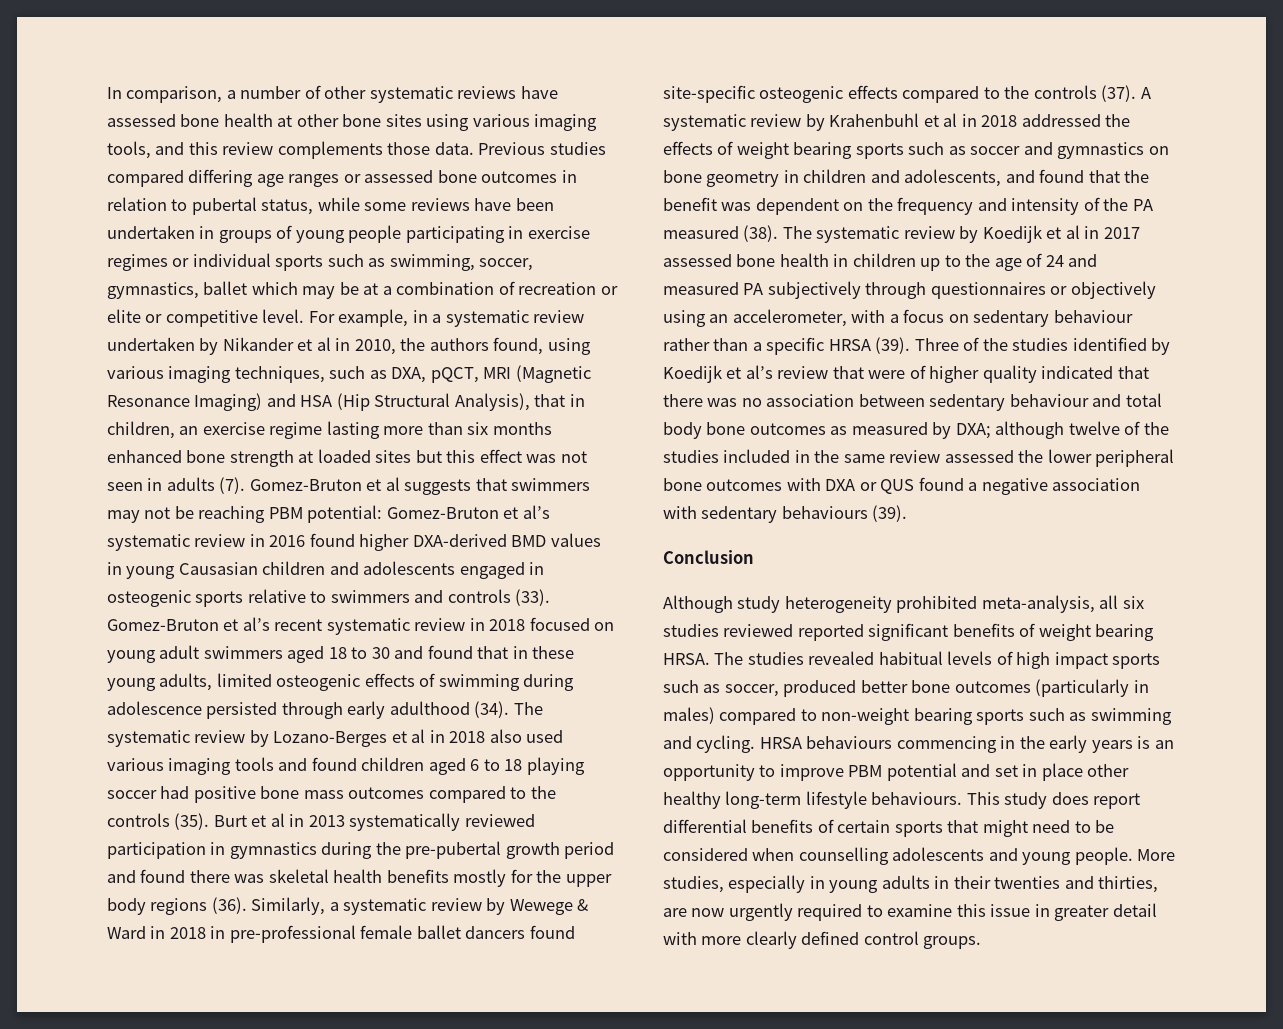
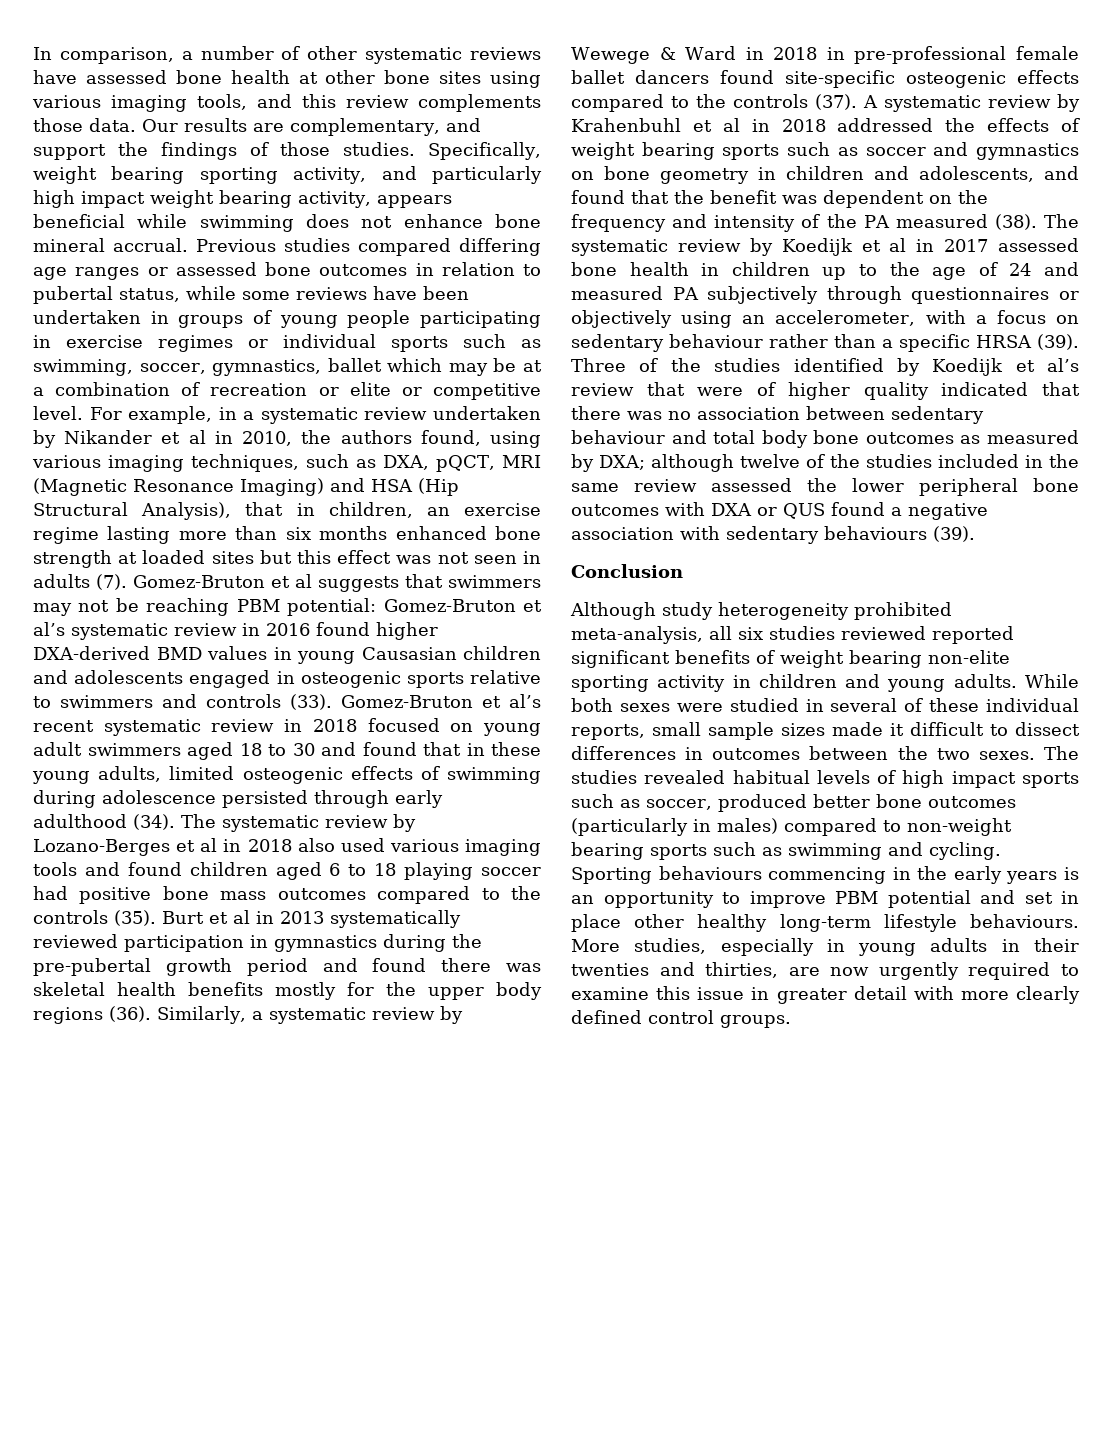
(474, 148) none -> [142,118,481,136] [33,142,542,160] [33,166,542,184] [33,190,452,208] [33,214,541,232] [33,238,188,252] Our results are complementary, and support the findings of those studies. Specifically, weight bearing sporting activity, and particularly high impact weight bearing activity, appears beneficial while swimming does not enhance bone mineral accrual.
[663,653,710,665] HRSA. -> [928,650,1010,664] [571,674,1079,692] [571,698,1079,712] [571,722,1080,740] [571,746,1035,760] non-elite sporting activity in children and young adults. While both sexes were studied in several of these individual reports, small sample sizes made it difficult to dissect differences in outcomes between the two sexes.
[759,737,802,749] HRSA -> [571,867,652,884] Sporting
[966,792,1141,809] [663,819,1115,837] [663,847,1133,865] This study does report differential benefits of certain sports that might need to be considered when counselling adolescents and young people. -> (1079, 921) none

